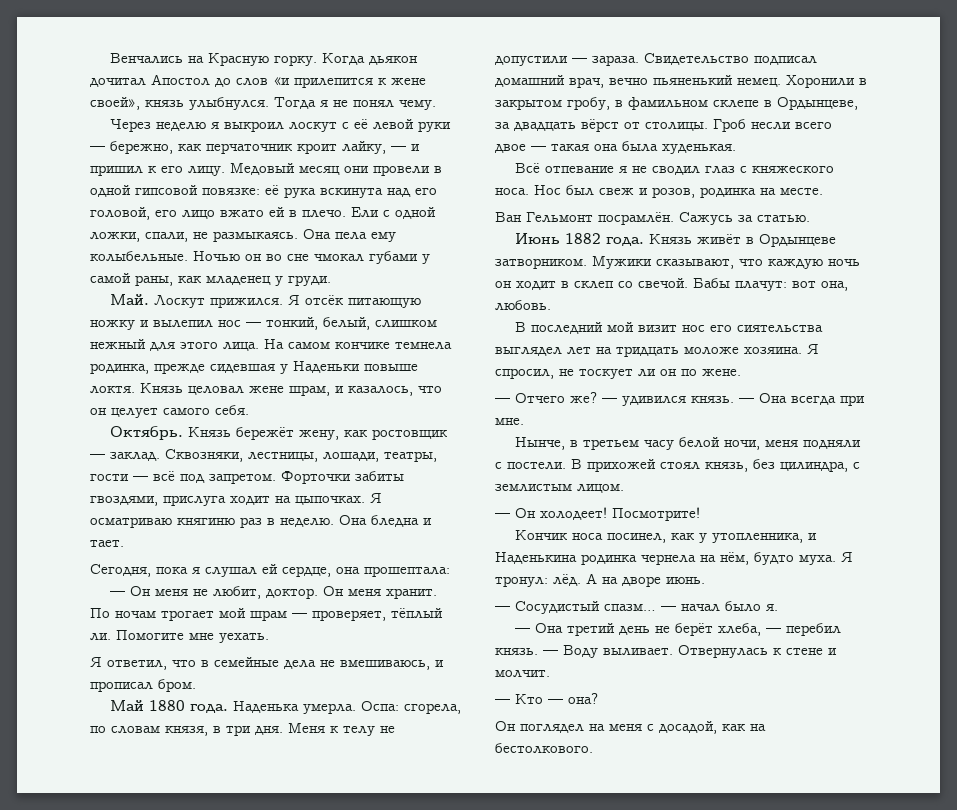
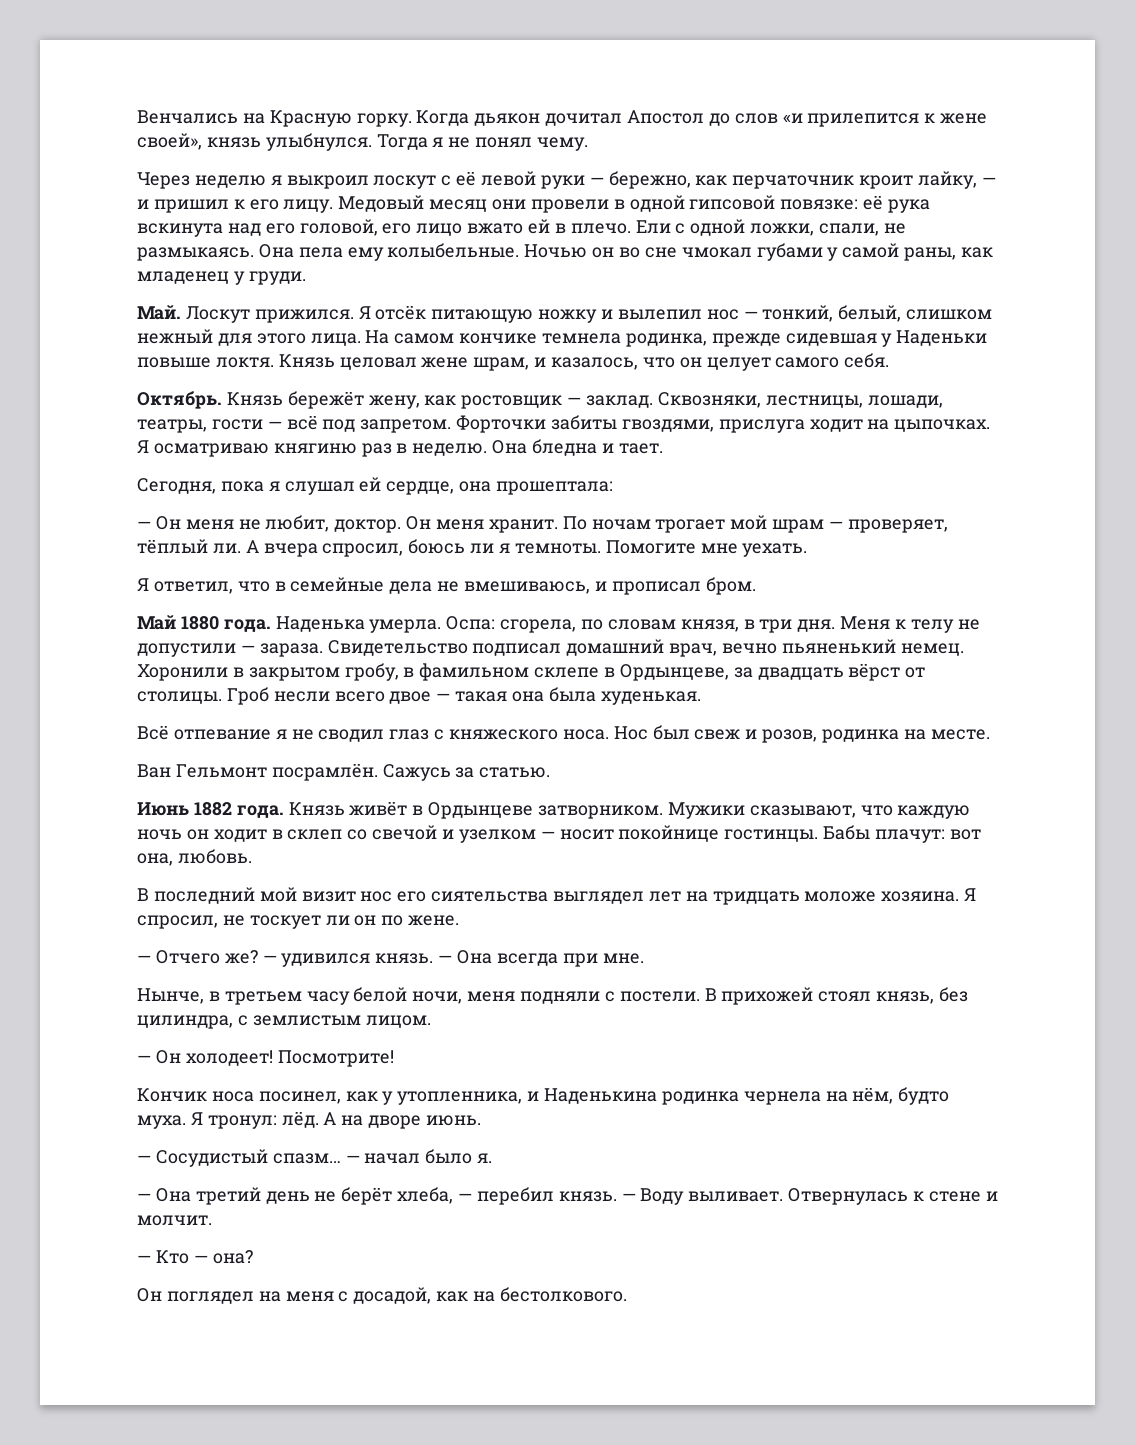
(111, 637) none -> [245,539,601,557] А вчера спросил, боюсь ли я темноты.
[638,278,688,288] свечой. -> [372,825,819,843] свечой и узелком — носит покойнице гостинцы.

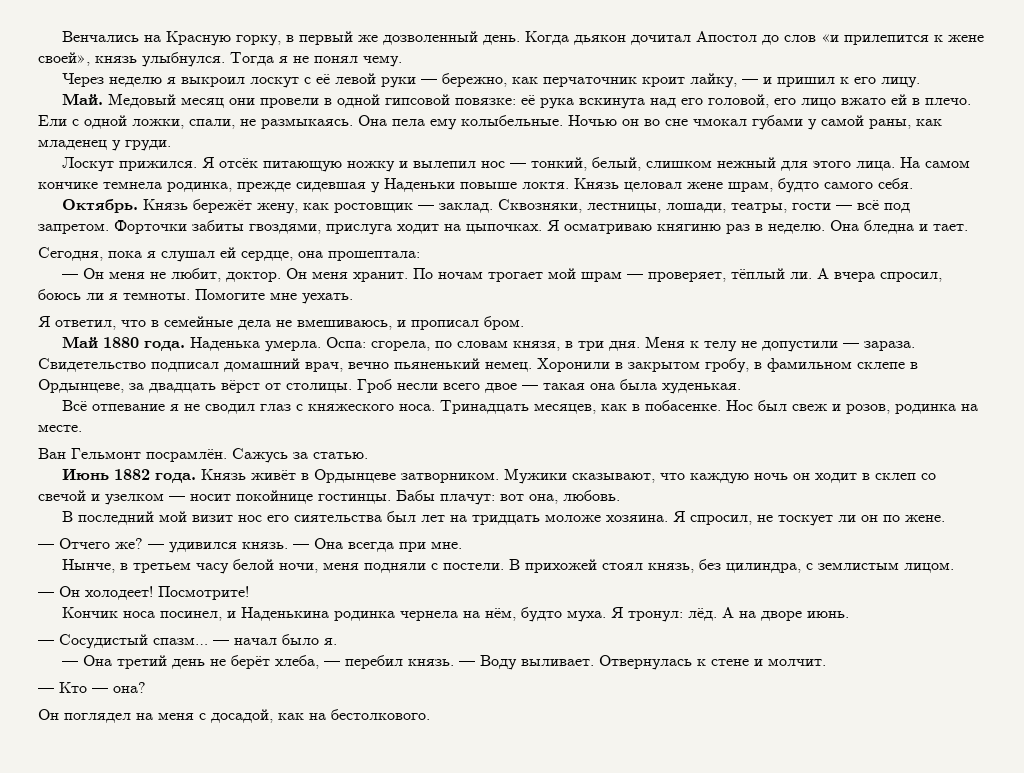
[356,113,412,127] горку. -> [236,31,521,46] горку, в первый же дозволенный день.
(334, 206) none -> [62,93,104,105] // Май.
[137,305,181,320] Май. -> (171, 145) none
[534,357,771,371] и казалось, что он целует -> [778,178,819,193] будто
(609, 734) none -> [440,400,722,414] Тринадцать месяцев, как в побасенке.
[553,891,645,904] выглядел -> [387,511,417,522] был
[345,1091,523,1105] как у утопленника, -> (223, 616) none

